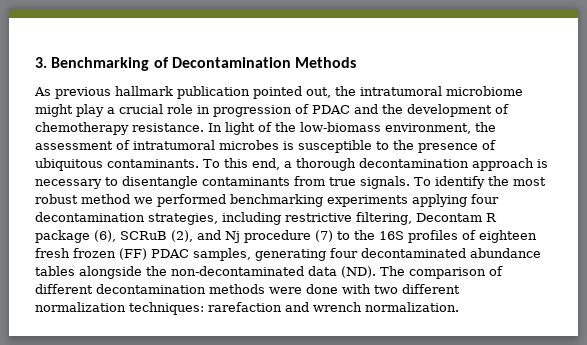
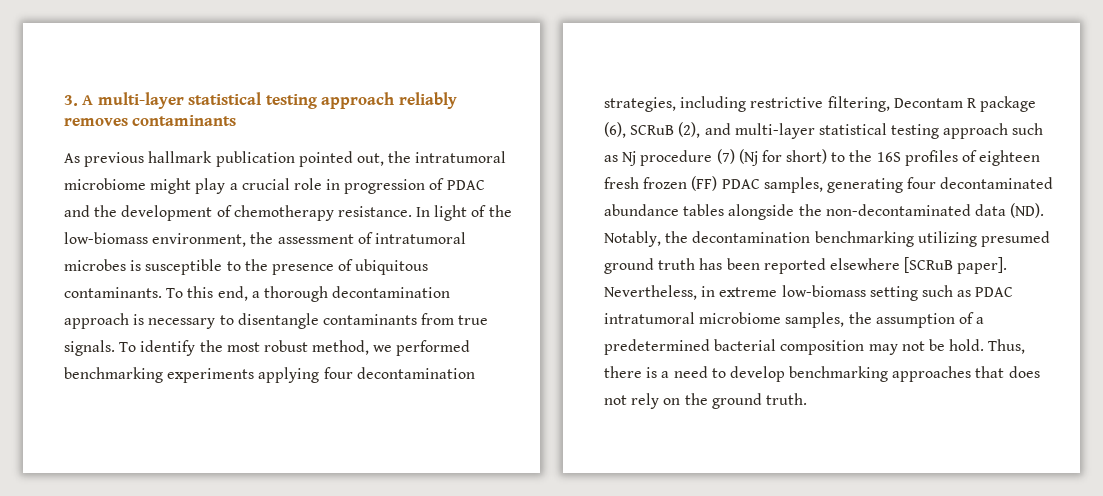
[51,57,357,71] Benchmarking of Decontamination Methods -> [82,92,457,109] [64,115,237,126] A multi-layer statistical testing approach reliably removes contaminants
[81,194,130,204] method -> [312,340,370,355] method,
[225,230,333,243] Nj procedure (7) -> [734,123,1044,139] [604,149,828,166] multi-layer statistical testing approach such as Nj procedure (7) (Nj for short)
[380,266,503,279] [35,284,460,294] [35,302,459,315] The comparison of different decontamination methods were done with two different normalization techniques: rarefaction and wrench normalization. -> [604,231,1050,247] [604,257,1008,274] [604,285,1014,301] [604,312,985,328] [604,339,1026,355] [604,366,1040,382] [604,393,807,409] Notably, the decontamination benchmarking utilizing presumed ground truth has been reported elsewhere [SCRuB paper]. Nevertheless, in extreme low-biomass setting such as PDAC intratumoral microbiome samples, the assumption of a predetermined bacterial composition may not be hold. Thus, there is a need to develop benchmarking approaches that does not rely on the ground truth.

